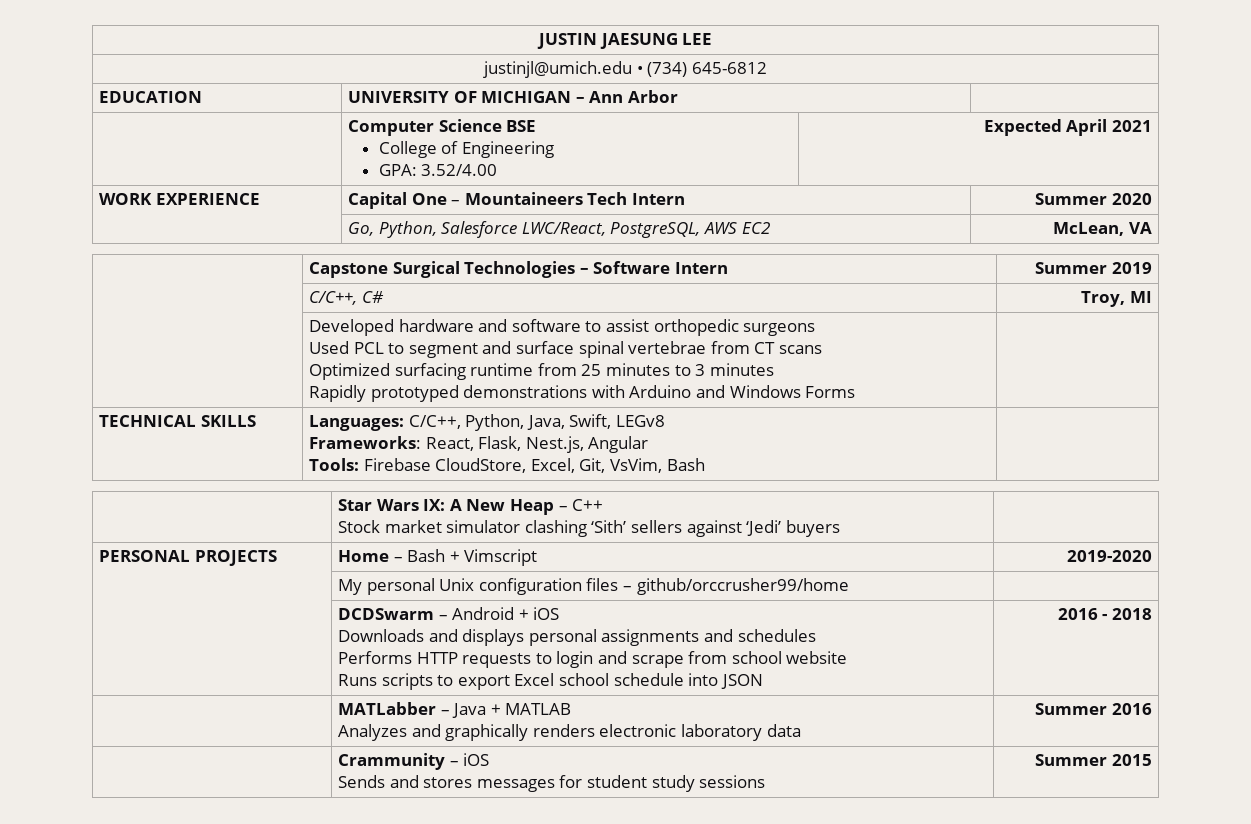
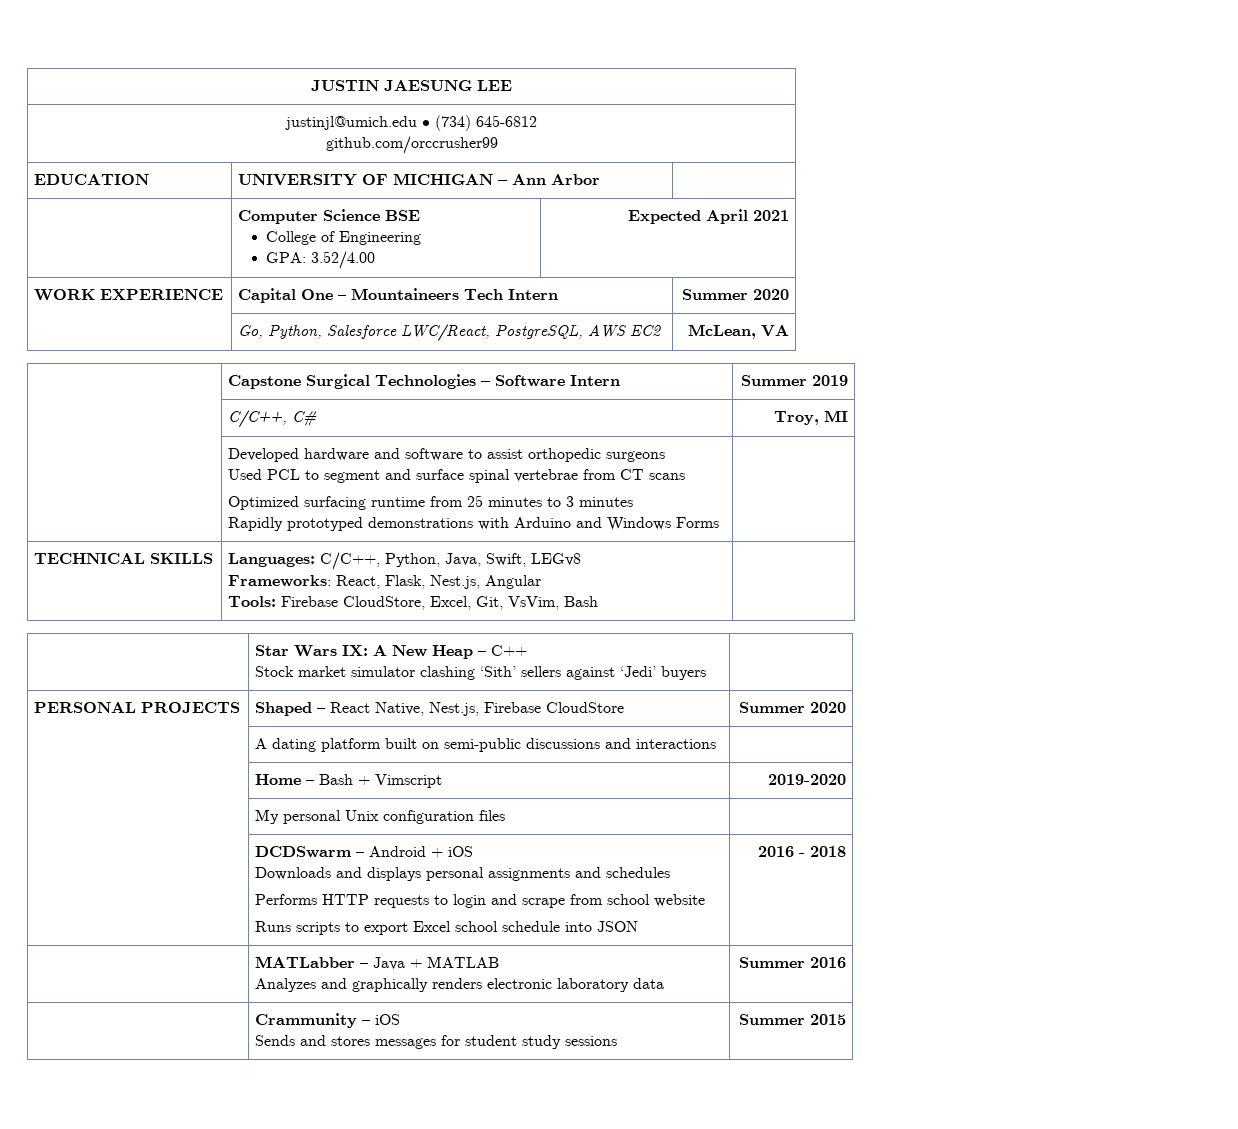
(767, 68) none -> [325,136,498,154] // github.com/orccrusher99
(277, 558) none -> [255,702,625,716] [738,702,846,713] [255,738,717,752] | Shaped – React Native, Nest.js, Firebase CloudStore | Summer 2020 // | A dating platform built on semi-public discussions and interactions | //
[622,578,849,595] – github/orccrusher99/home -> (506, 815) none

